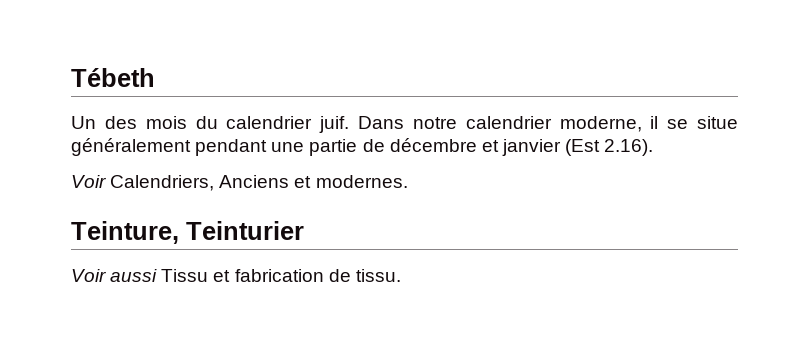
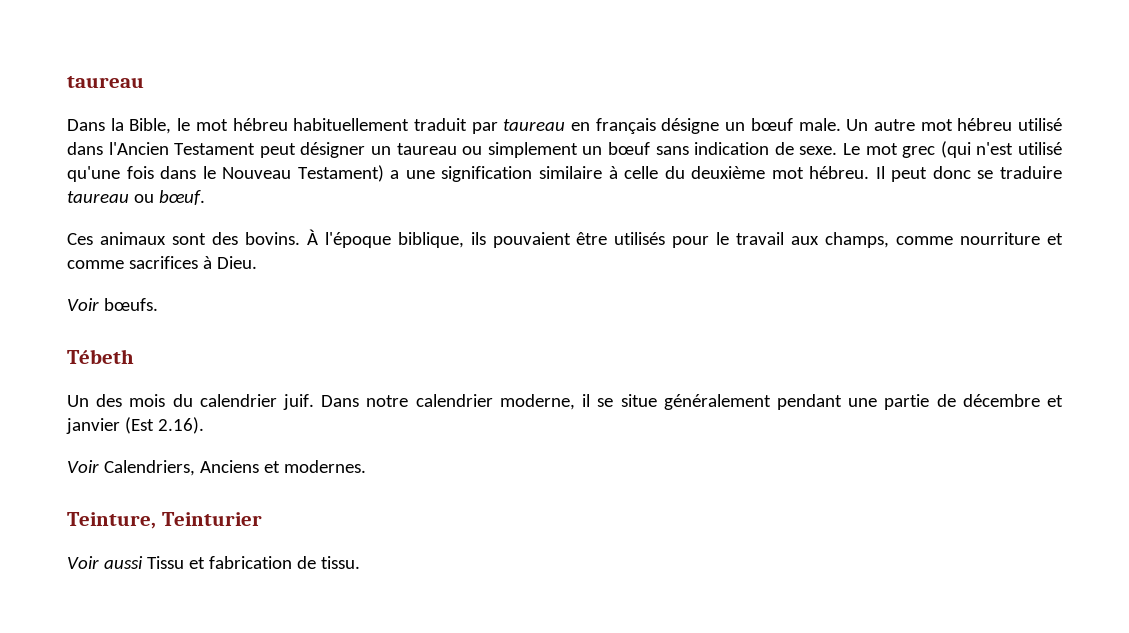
(71, 77) none -> [67,76,144,88] [67,118,1063,134] [67,141,1063,158] [67,165,1062,182] [67,190,205,205] [67,229,1063,248] [67,256,257,269] [67,298,158,311] taureau // Dans la Bible, le mot hébreu habituellement traduit par taureau en français désigne un bœuf male. Un autre mot hébreu utilisé dans l'Ancien Testament peut désigner un taureau ou simplement un bœuf sans indication de sexe. Le mot grec (qui n'est utilisé qu'une fois dans le Nouveau Testament) a une signification similaire à celle du deuxième mot hébreu. Il peut donc se traduire taureau ou bœuf. // Ces animaux sont des bovins. À l'époque biblique, ils pouvaient être utilisés pour le travail aux champs, comme nourriture et comme sacrifices à Dieu. // Voir bœufs. //

